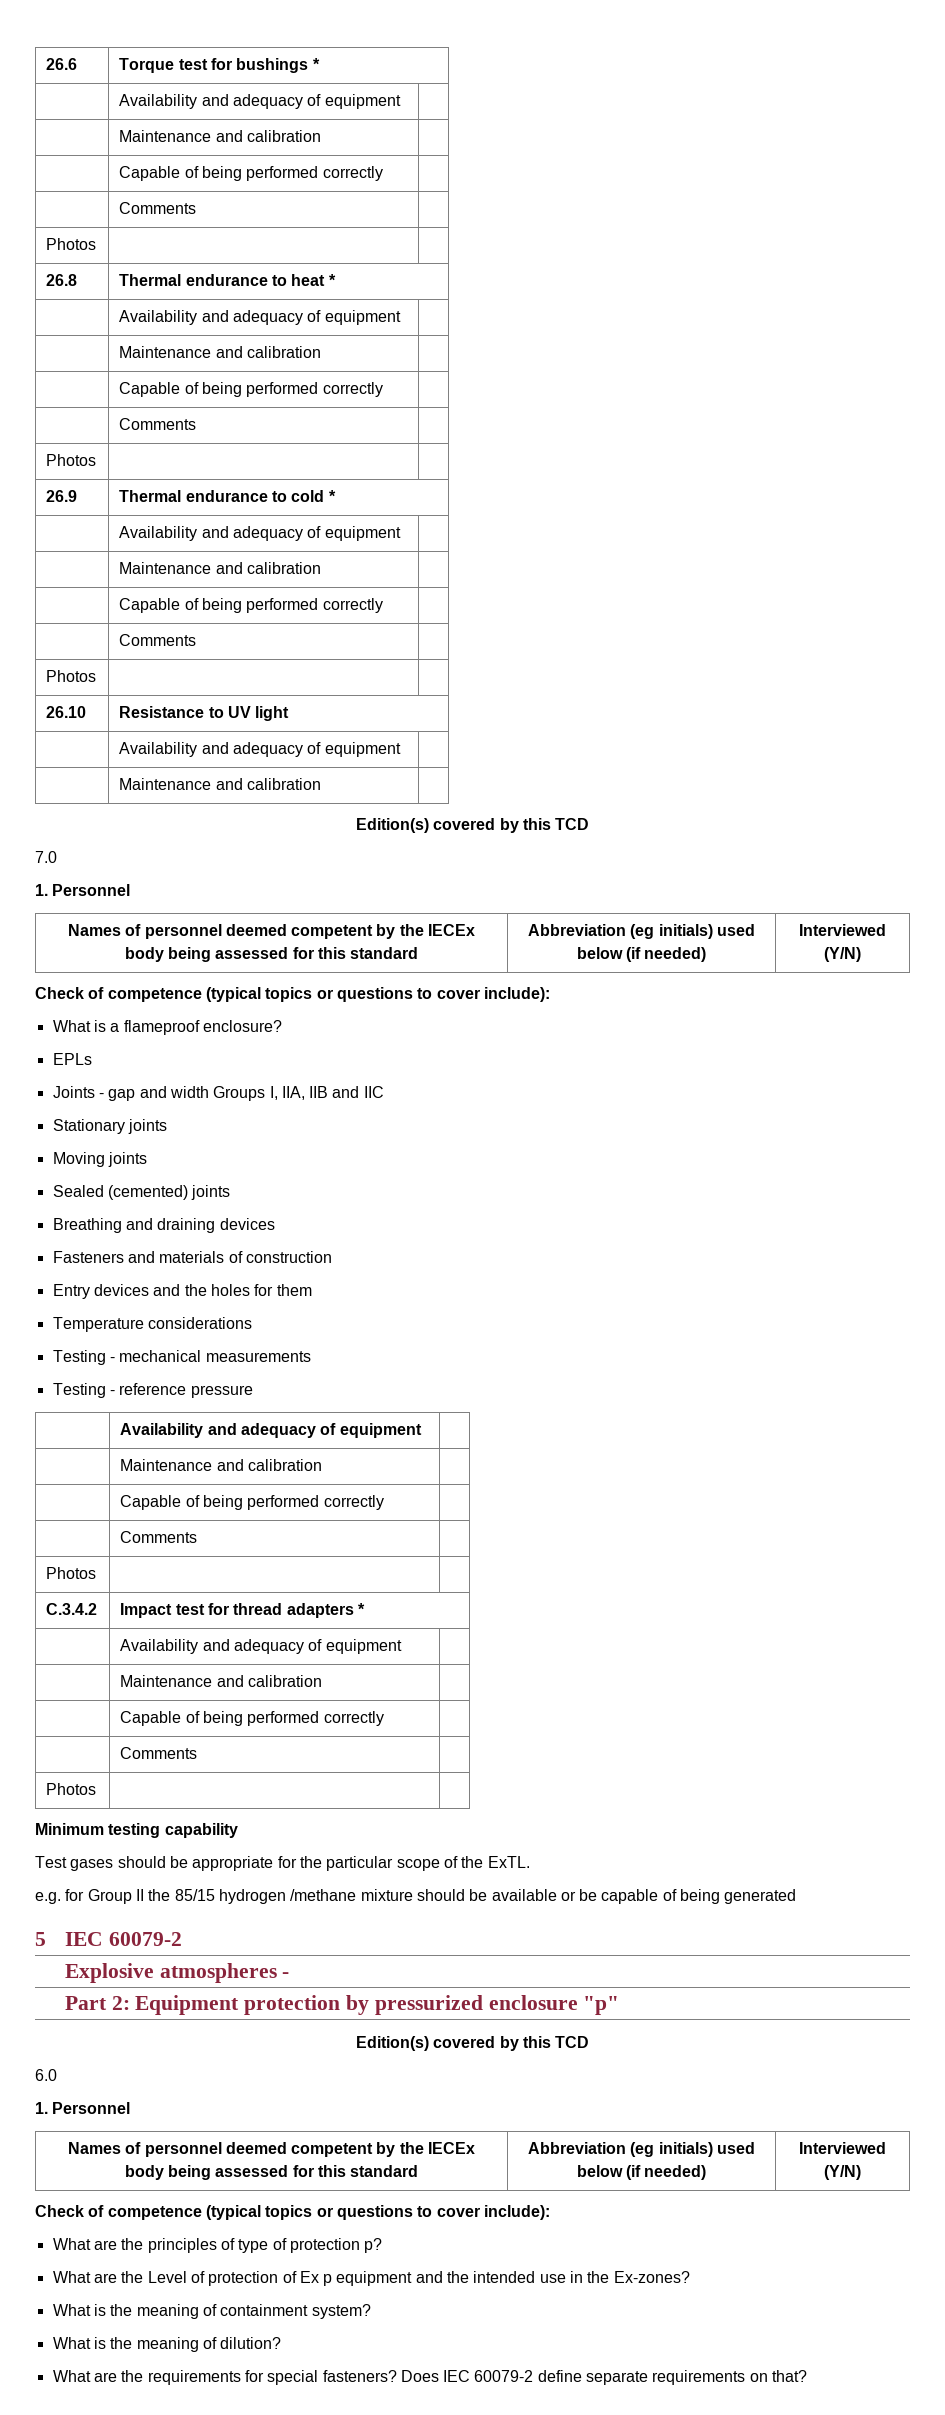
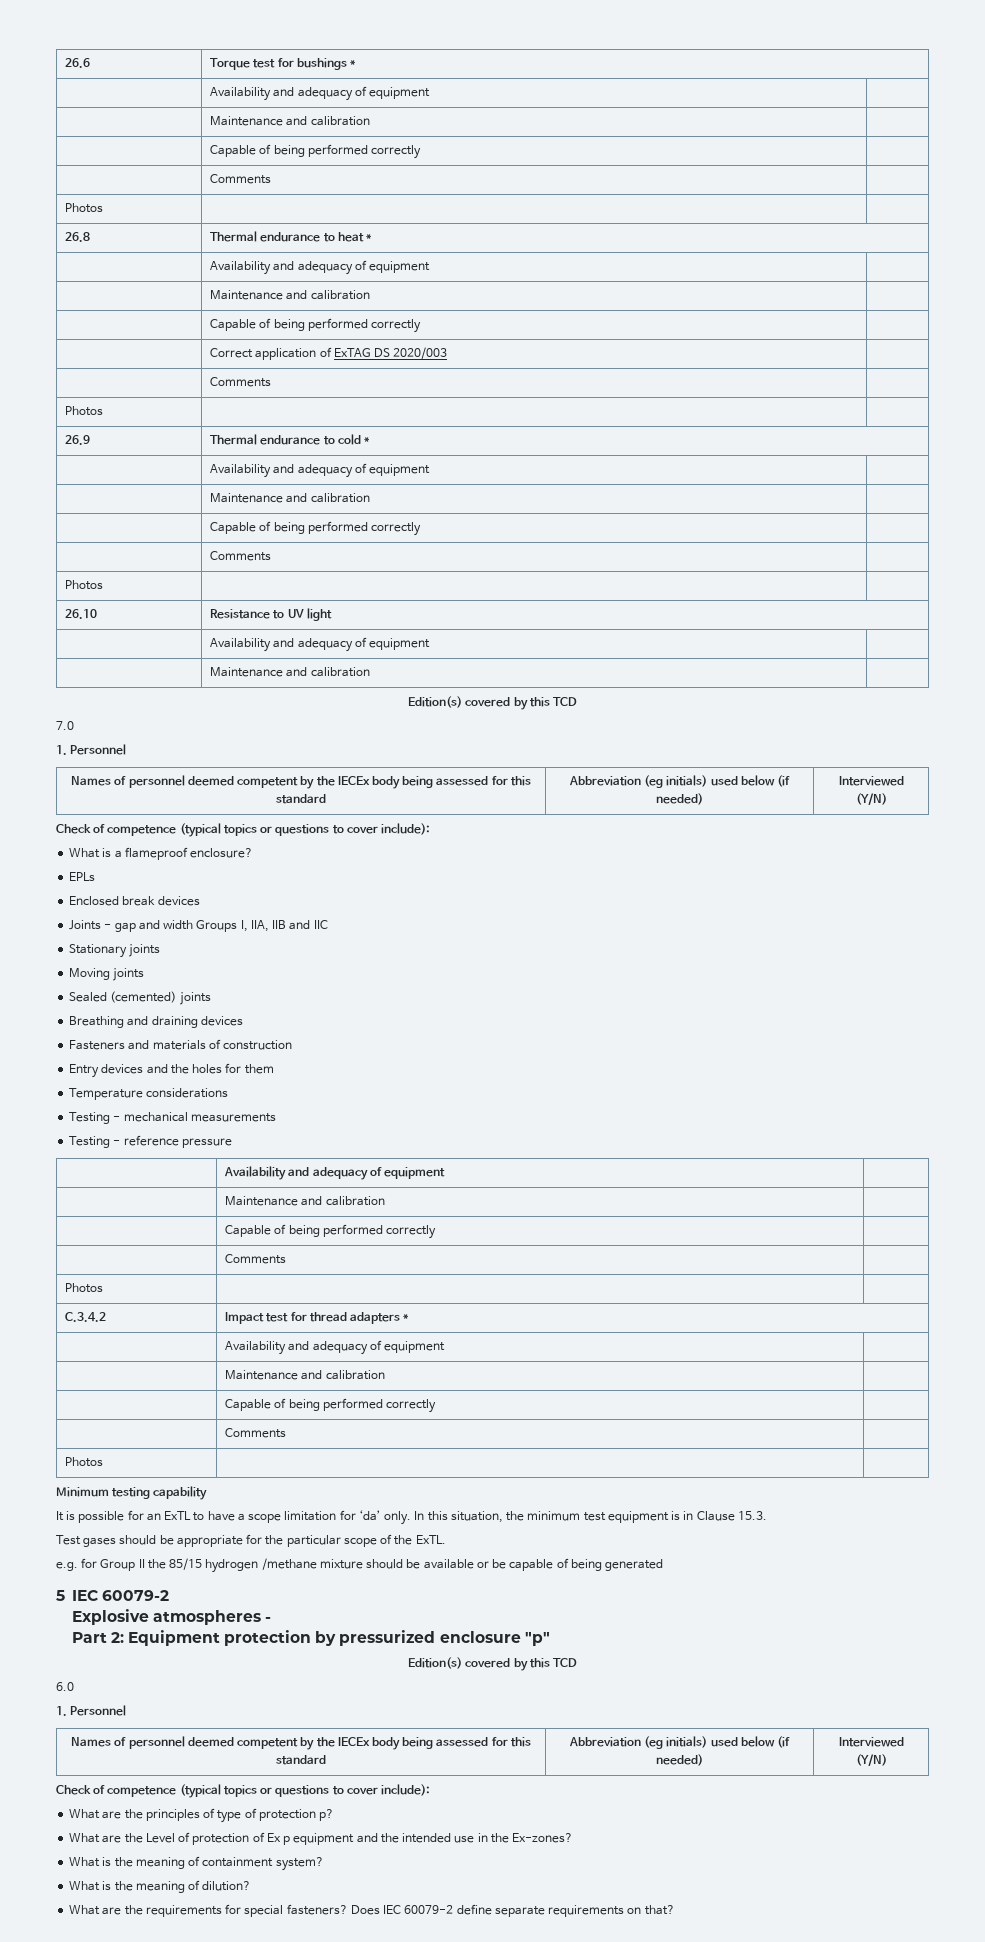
(383, 389) none -> [210,347,448,360] // | Correct application of ExTAG DS 2020/003 |
(92, 1059) none -> [69,896,200,906] // Enclosed break devices
(238, 1830) none -> [56,1510,767,1525] // It is possible for an ExTL to have a scope limitation for ‘da’ only. In this situation, the minimum test equipment is in Clause 15.3.

